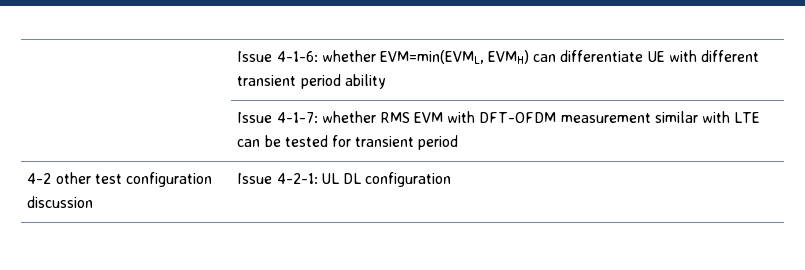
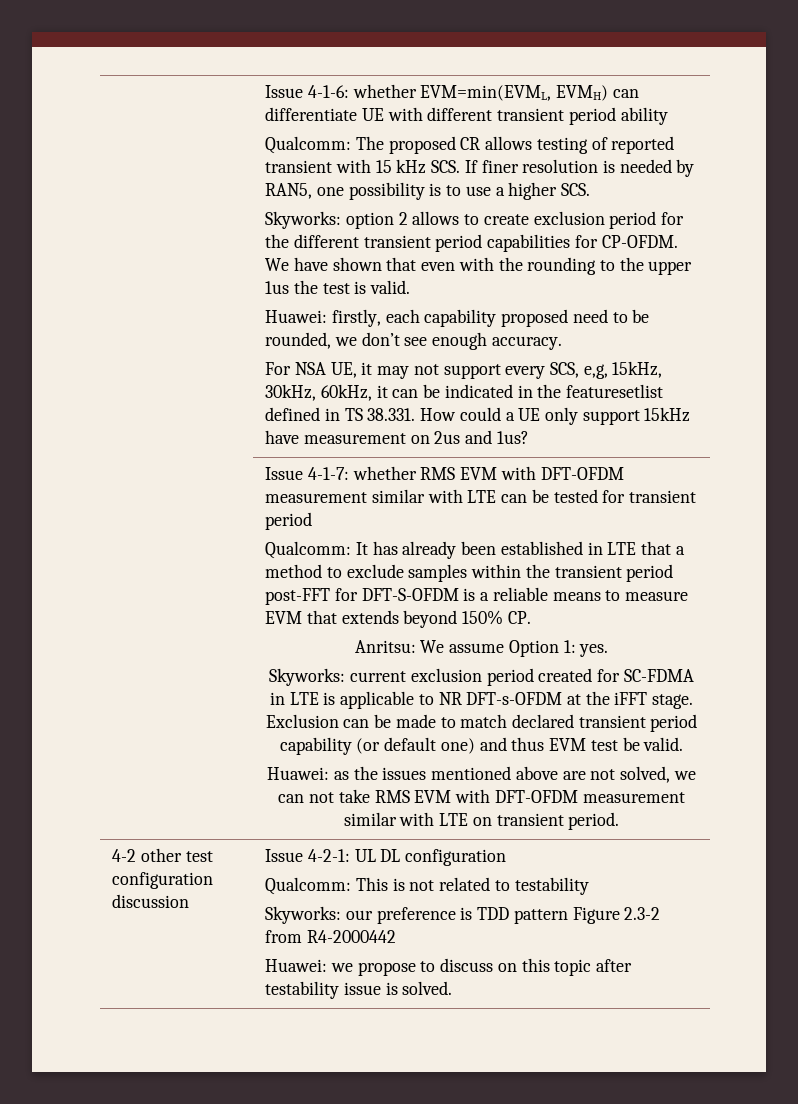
(386, 81) none -> [265,136,675,154] [265,159,695,177] [265,182,590,200] [265,211,684,229] [265,234,678,252] [265,257,693,275] [265,280,411,294] [265,309,650,327] [265,332,562,350] [265,361,663,379] [265,384,663,401] [265,407,691,425] [265,430,529,444] // Qualcomm: The proposed CR allows testing of reported transient with 15 kHz SCS. If finer resolution is needed by RAN5, one possibility is to use a higher SCS. // Skyworks: option 2 allows to create exclusion period for the different transient period capabilities for CP-OFDM. We have shown that even with the rounding to the upper 1us the test is valid. // Huawei: firstly, each capability proposed need to be rounded, we don’t see enough accuracy. // For NSA UE, it may not support every SCS, e,g, 15kHz, 30kHz, 60kHz, it can be indicated in the featuresetlist defined in TS 38.331. How could a UE only support 15kHz have measurement on 2us and 1us?
(459, 142) none -> [265,541,685,559] [265,564,674,582] [265,587,688,605] [265,610,531,628] [354,640,609,657] [269,668,694,686] [269,691,694,709] [265,714,698,732] [279,737,684,755] [267,766,696,783] [278,789,685,803] [343,812,620,830] // Qualcomm: It has already been established in LTE that a method to exclude samples within the transient period post-FFT for DFT-S-OFDM is a reliable means to measure EVM that extends beyond 150% CP. // Anritsu: We assume Option 1: yes. // Skyworks: current exclusion period created for SC-FDMA in LTE is applicable to NR DFT-s-OFDM at the iFFT stage. Exclusion can be made to match declared transient period capability (or default one) and thus EVM test be valid. // Huawei: as the issues mentioned above are not solved, we can not take RMS EVM with DFT-OFDM measurement similar with LTE on transient period.
(452, 179) none -> [265,877,589,895] [265,906,661,924] [265,930,396,943] [265,958,632,976] [265,981,453,999] // Qualcomm: This is not related to testability // Skyworks: our preference is TDD pattern Figure 2.3-2 from R4-2000442 // Huawei: we propose to discuss on this topic after testability issue is solved.

